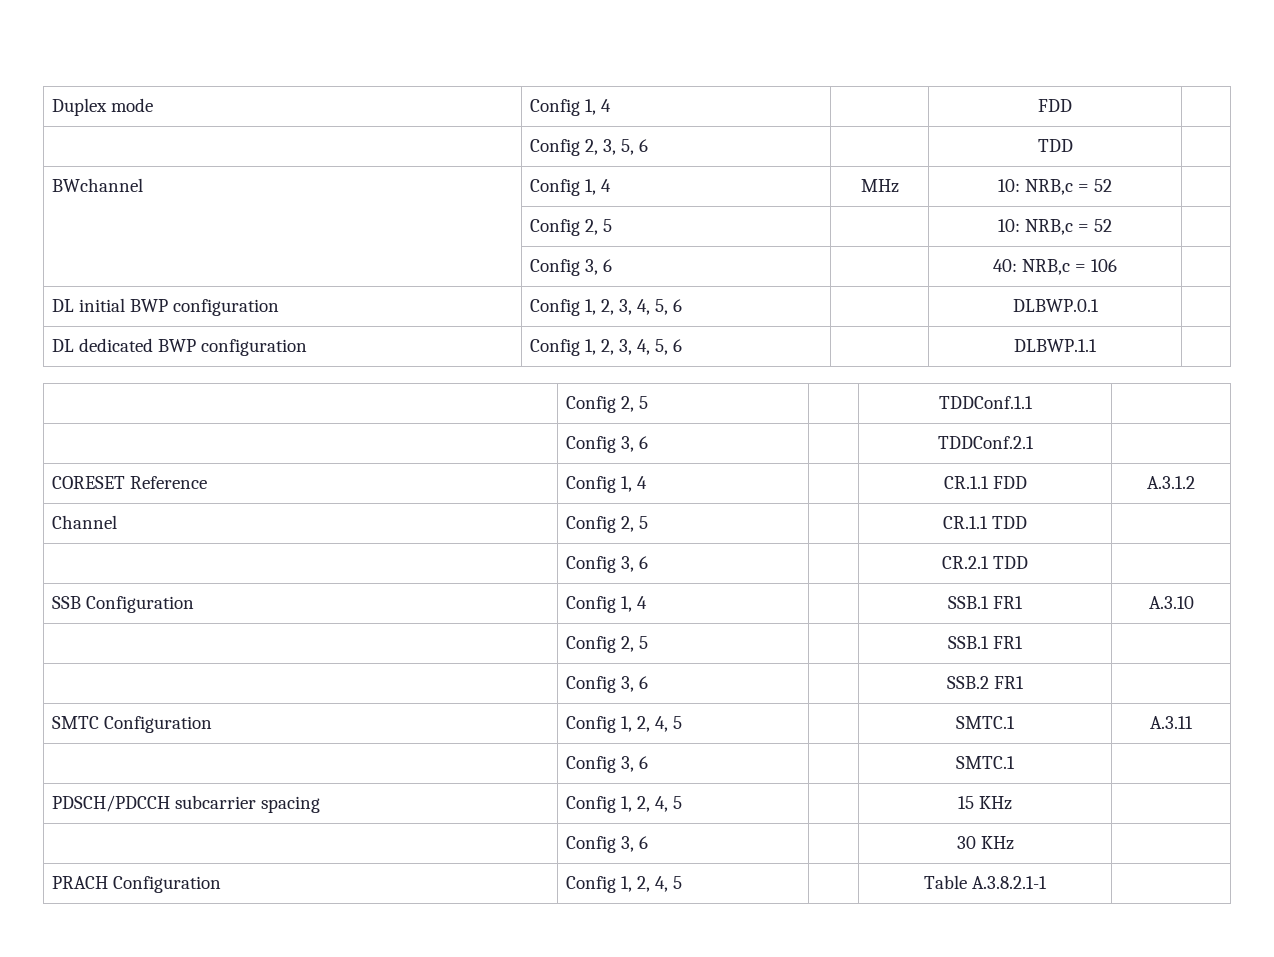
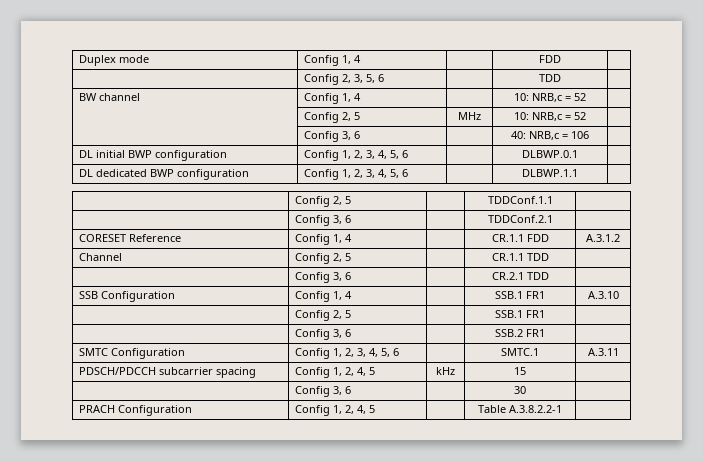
[51,178,143,192] [529,179,611,196] [860,179,899,193] BWchannel | Config 1, 4 | MHz -> [78,93,140,101] [303,93,361,104] BW channel | Config 1, 4 |
(612, 225) none -> [458,112,481,120] MHz
[654,716,682,732] [956,716,1015,729] [1150,716,1193,729] [565,756,648,773] [956,756,1015,769] 4, 5 | | SMTC.1 | A.3.11 // | Config 3, 6 | | SMTC.1 | -> [356,348,399,357] [501,348,539,356] [587,348,619,356] 3, 4, 5, 6 | | SMTC.1 | A.3.11
(682, 802) none -> [436,367,455,375] kHz
[978,796,1012,810] KHz -> (526, 371) none
[980,836,1014,850] KHz -> (526, 390) none
[971,876,1047,889] A.3.8.2.1-1 -> [509,405,562,413] A.3.8.2.2-1

